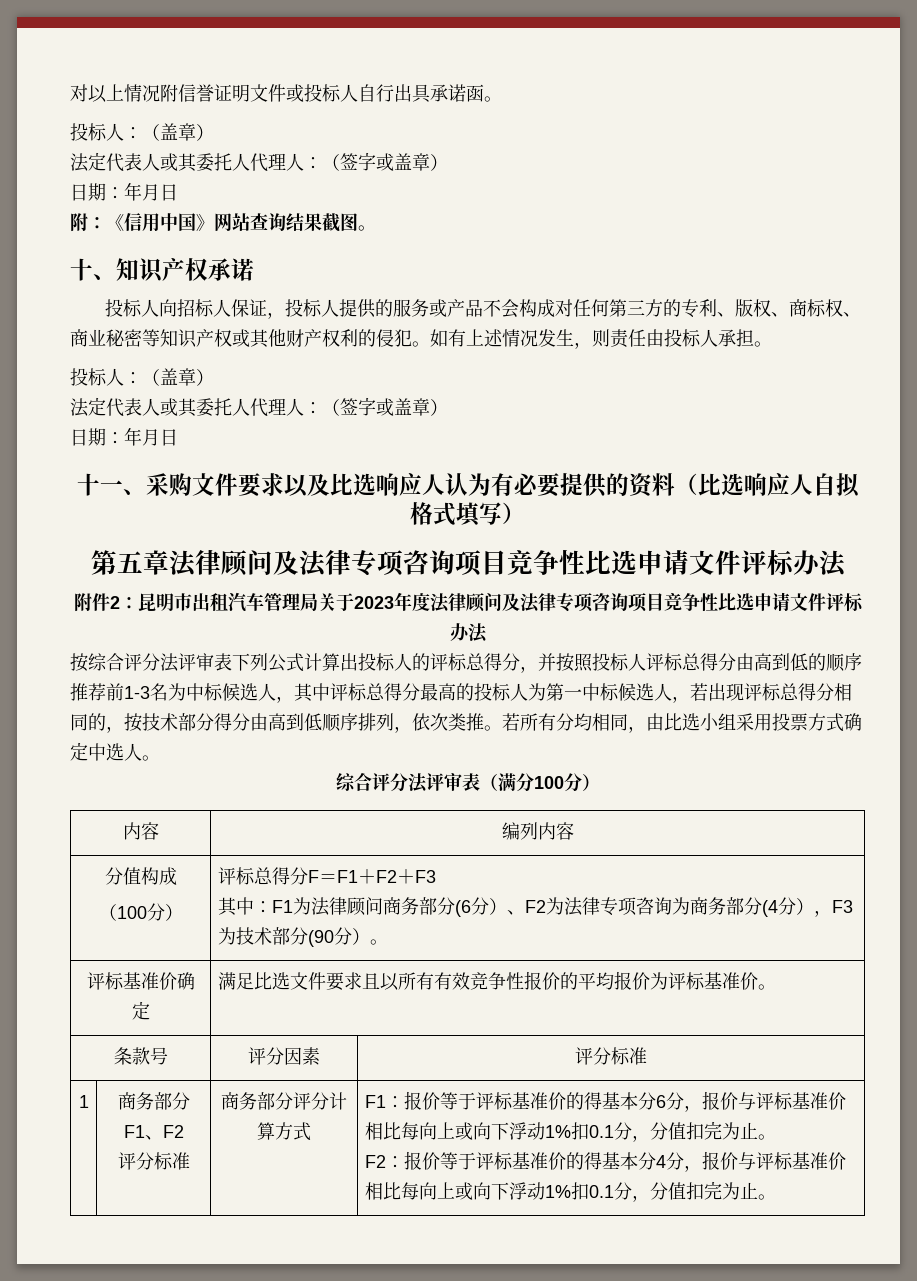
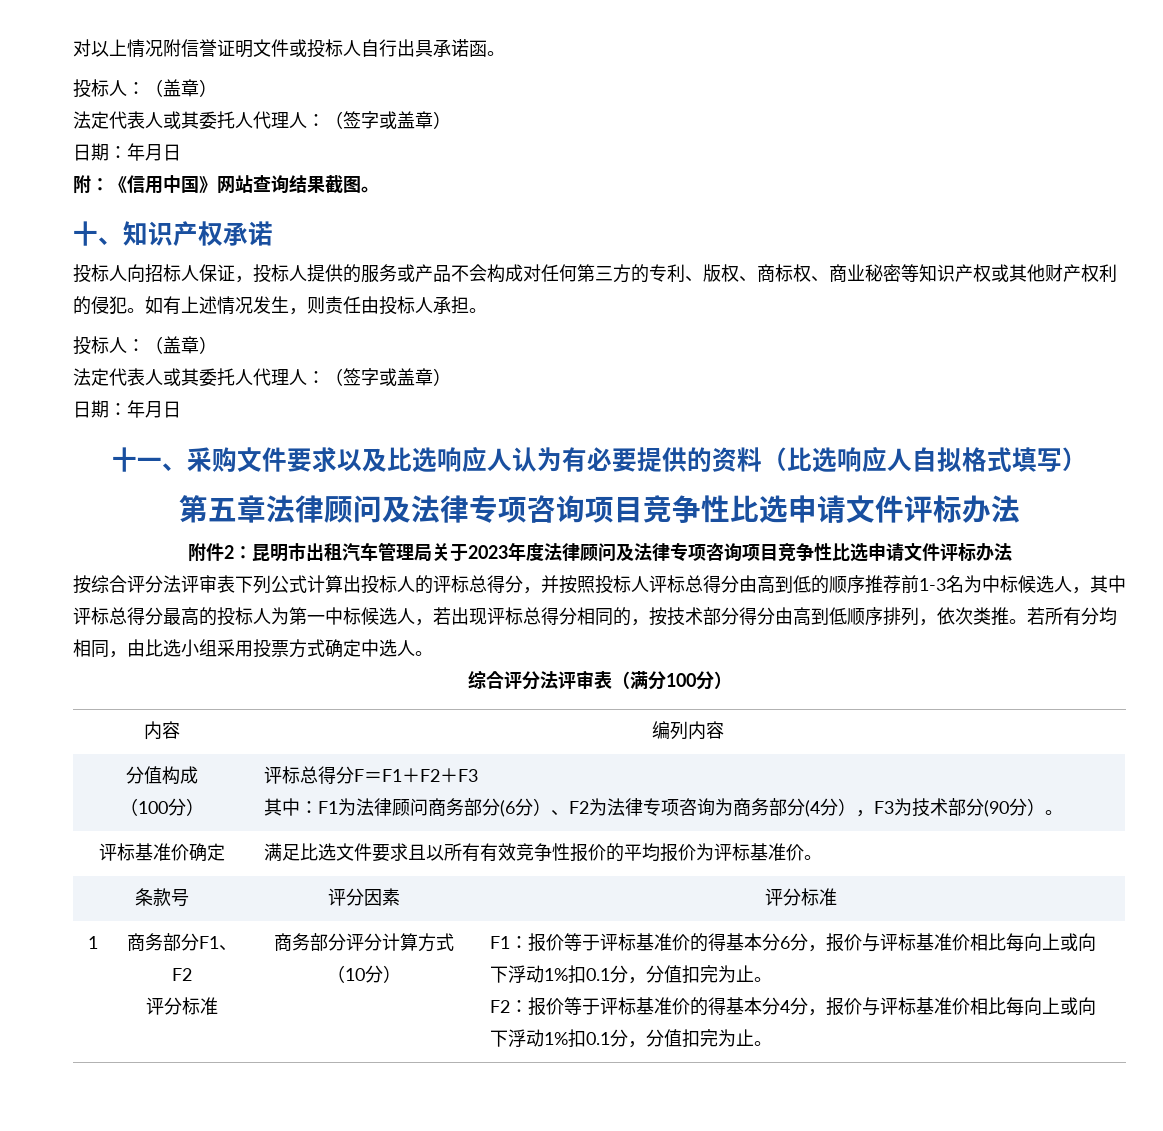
(311, 1131) none -> [326,965,401,983] （10分）

